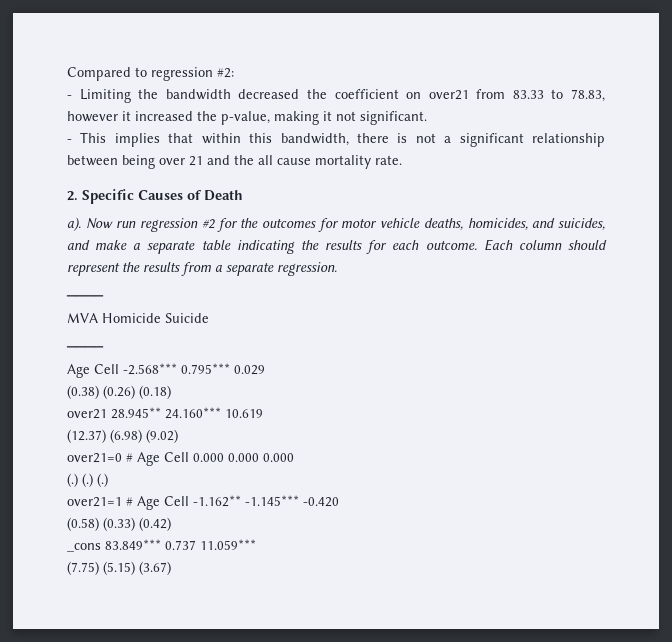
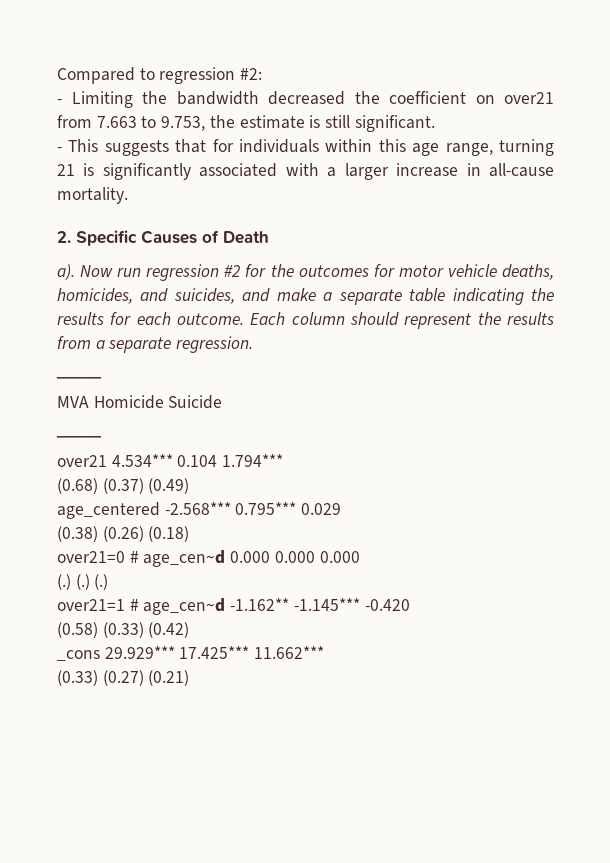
[512,89,605,102] [67,111,427,125] [67,132,606,147] [67,155,402,169] 83.33 to 78.83, however it increased the p-value, making it not significant. // - This implies that within this bandwidth, there is not a significant relationship between being over 21 and the all cause mortality rate. -> [96,115,435,132] [57,139,554,156] [57,163,555,180] [57,187,128,204] 7.663 to 9.753, the estimate is still significant. // - This suggests that for individuals within this age range, turning 21 is significantly associated with a larger increase in all-cause mortality.
[67,364,119,378] Age Cell -> [57,454,284,467] [57,478,190,494] [57,502,160,519] over21 4.534*** 0.104 1.794*** // (0.68) (0.37) (0.49) // age_centered
[67,407,263,419] [67,429,178,443] // over21 28.945** 24.160*** 10.619 // (12.37) (6.98) (9.02) -> (190, 534) none
[137,452,189,466] Age Cell -> [143,550,226,567] age_cen~d
[137,496,189,510] Age Cell -> [143,598,226,615] age_cen~d
[105,539,256,550] [67,561,171,575] 83.849*** 0.737 11.059*** // (7.75) (5.15) (3.67) -> [104,646,325,659] [57,670,190,686] 29.929*** 17.425*** 11.662*** // (0.33) (0.27) (0.21)

